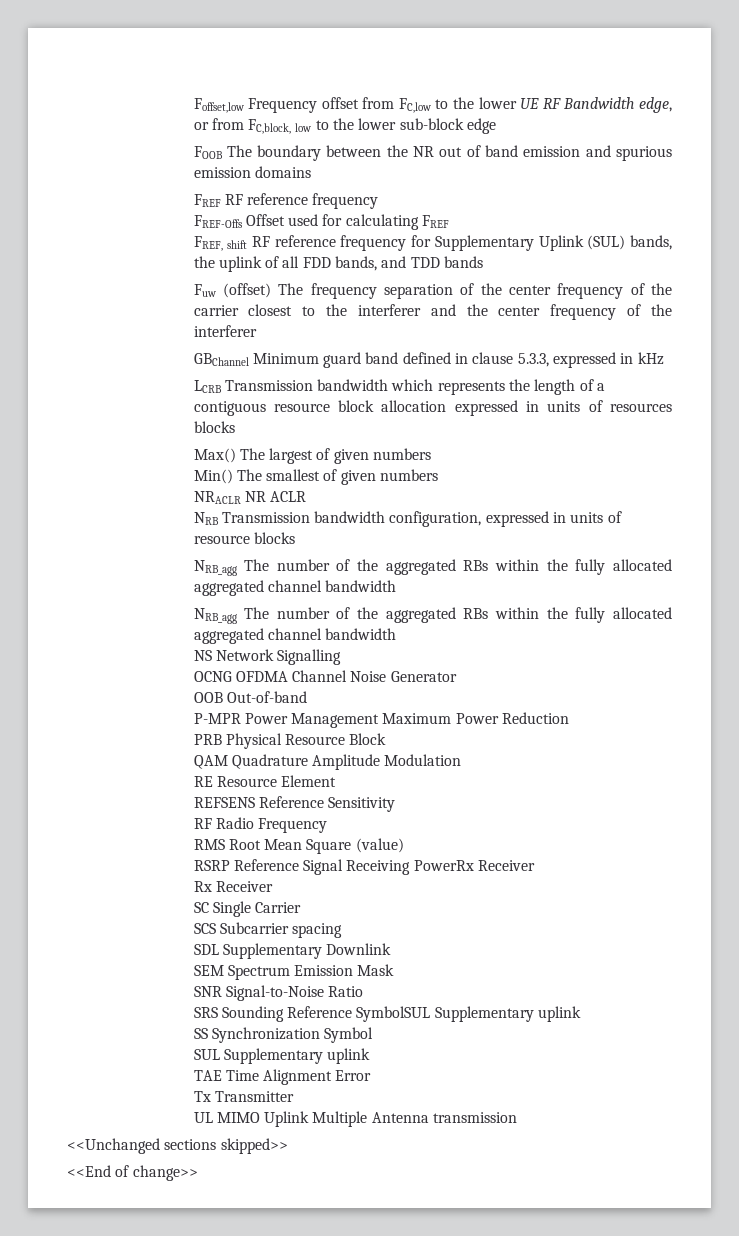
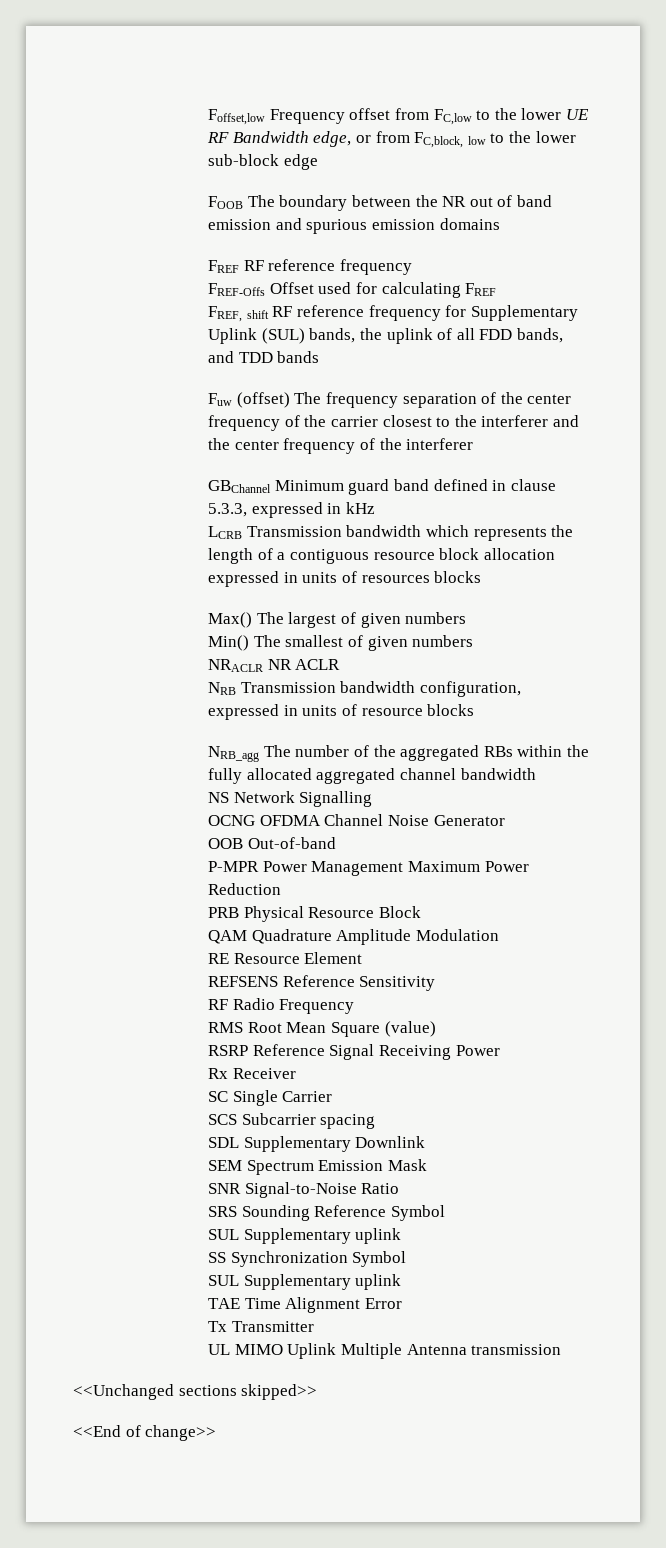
[193,607,673,624] [193,628,397,644] // NRB_agg The number of the aggregated RBs within the fully allocated aggregated channel bandwidth -> (536, 774) none
[413,860,536,871] PowerRx Receiver -> [455,1045,500,1056] Power
[356,1006,431,1022] SymbolSUL -> [390,1205,445,1221] [208,1229,240,1240] Symbol // SUL

